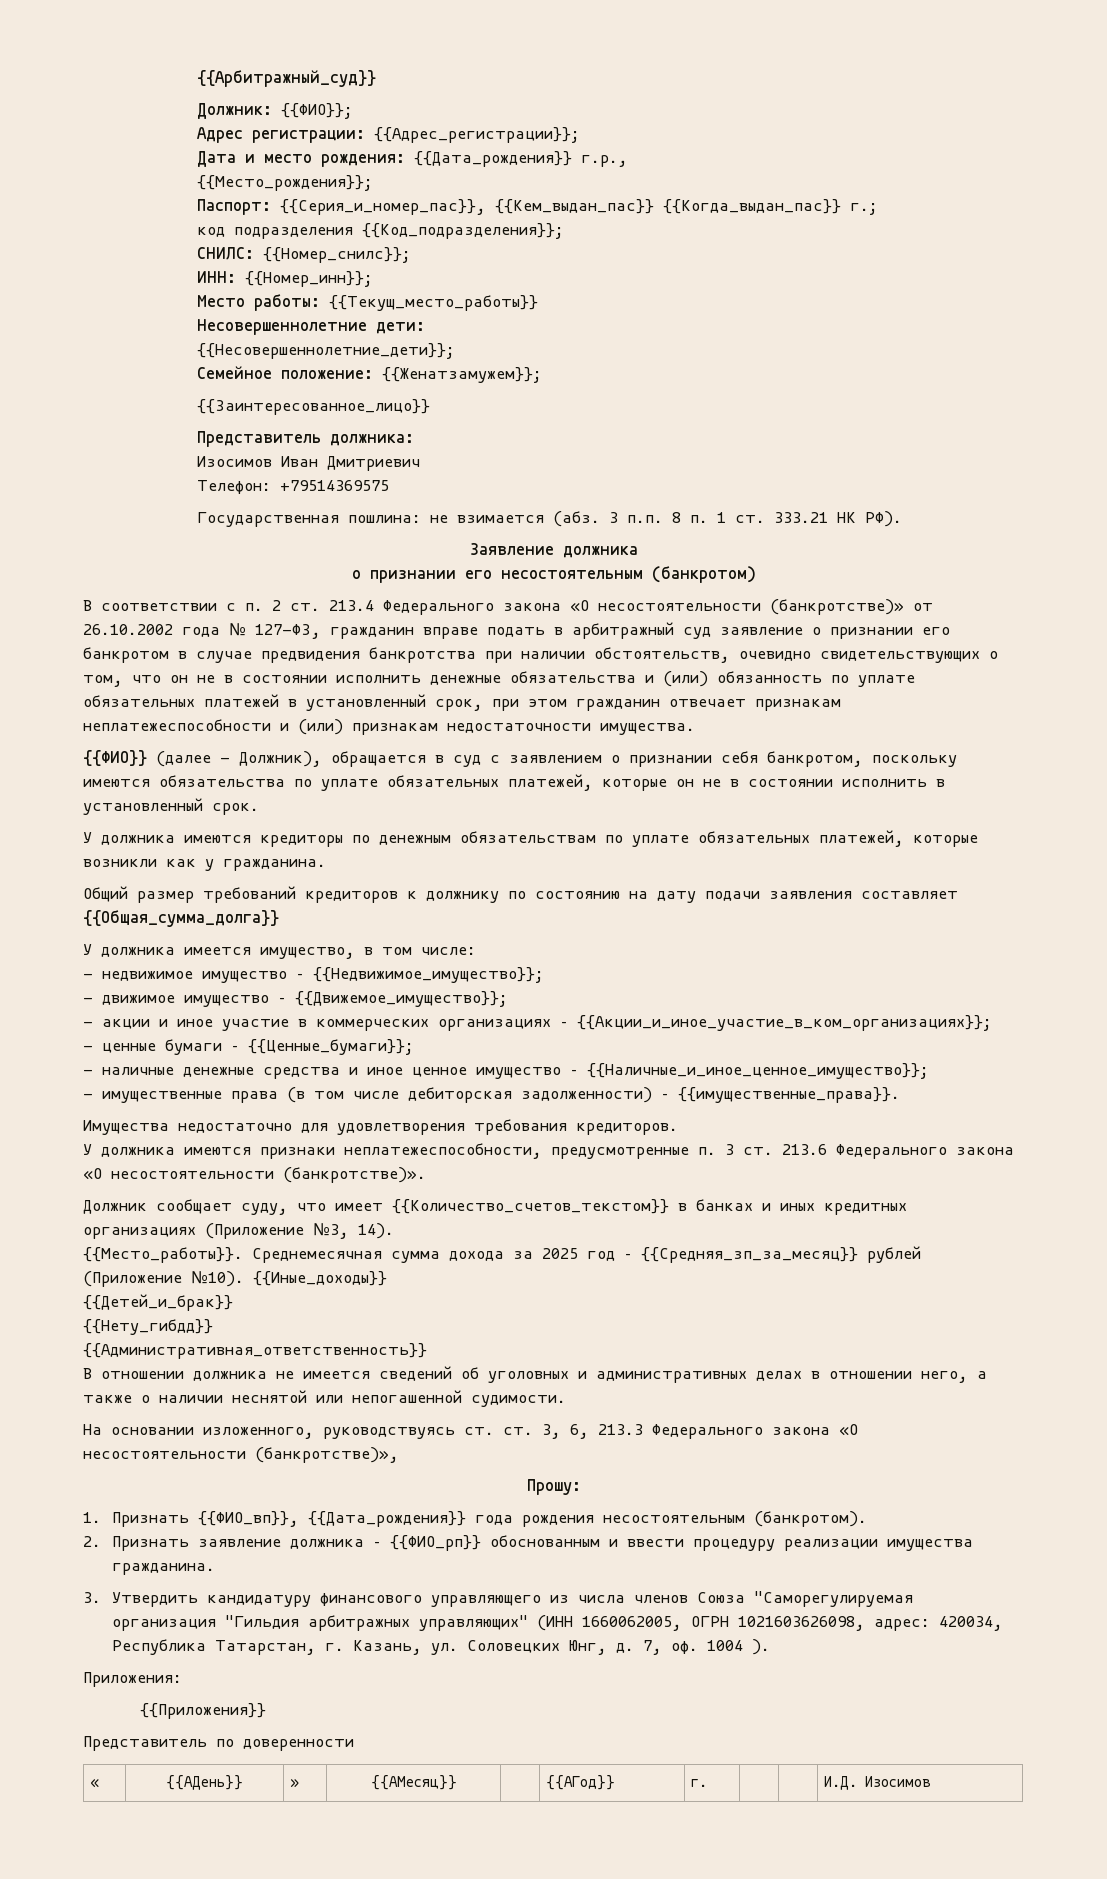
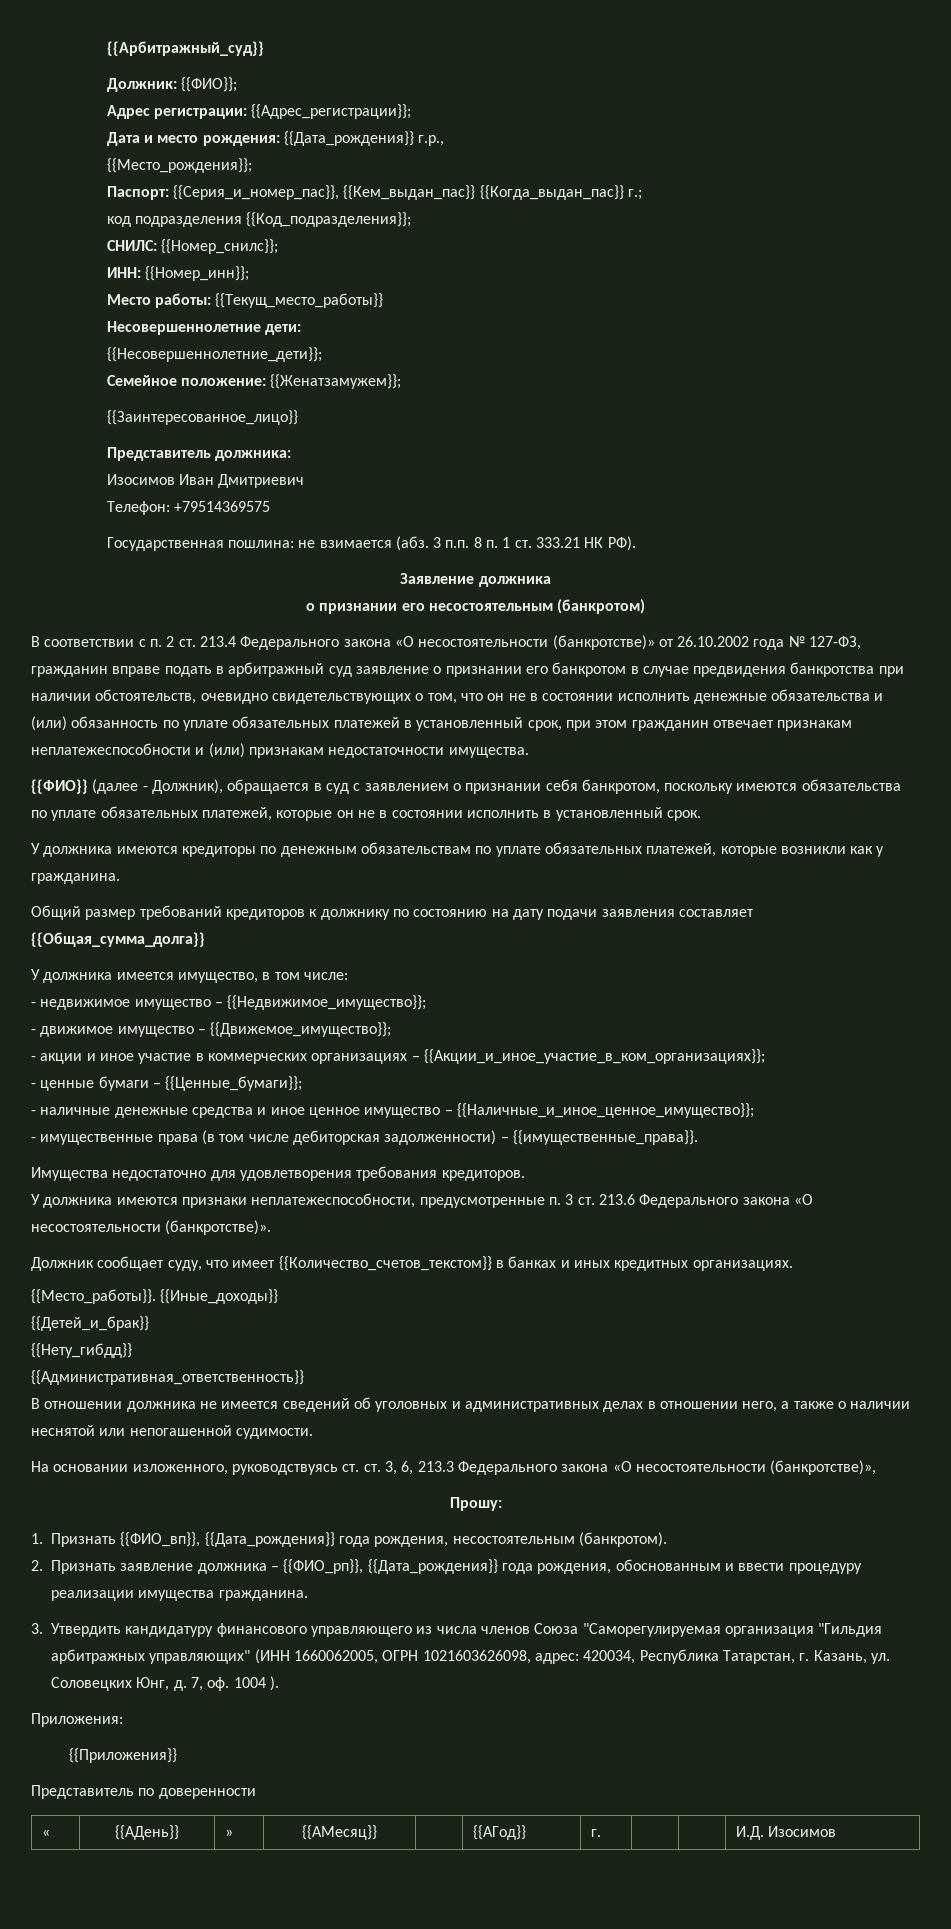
[83,1223,394,1239] [83,1246,921,1263] [83,1271,244,1287] организациях (Приложение №3, 14). // {{Место_работы}}. Среднемесячная сумма дохода за 2025 год – {{Средняя_зп_за_месяц}} рублей (Приложение №10). -> [692,1260,793,1271] [31,1289,156,1304] организациях. // {{Место_работы}}.
[521,1515,594,1527] рождения -> [374,1536,449,1547] рождения,
[389,1535,481,1551] {{ФИО_рп}} -> [283,1559,612,1574] {{ФИО_рп}}, {{Дата_рождения}} года рождения,

